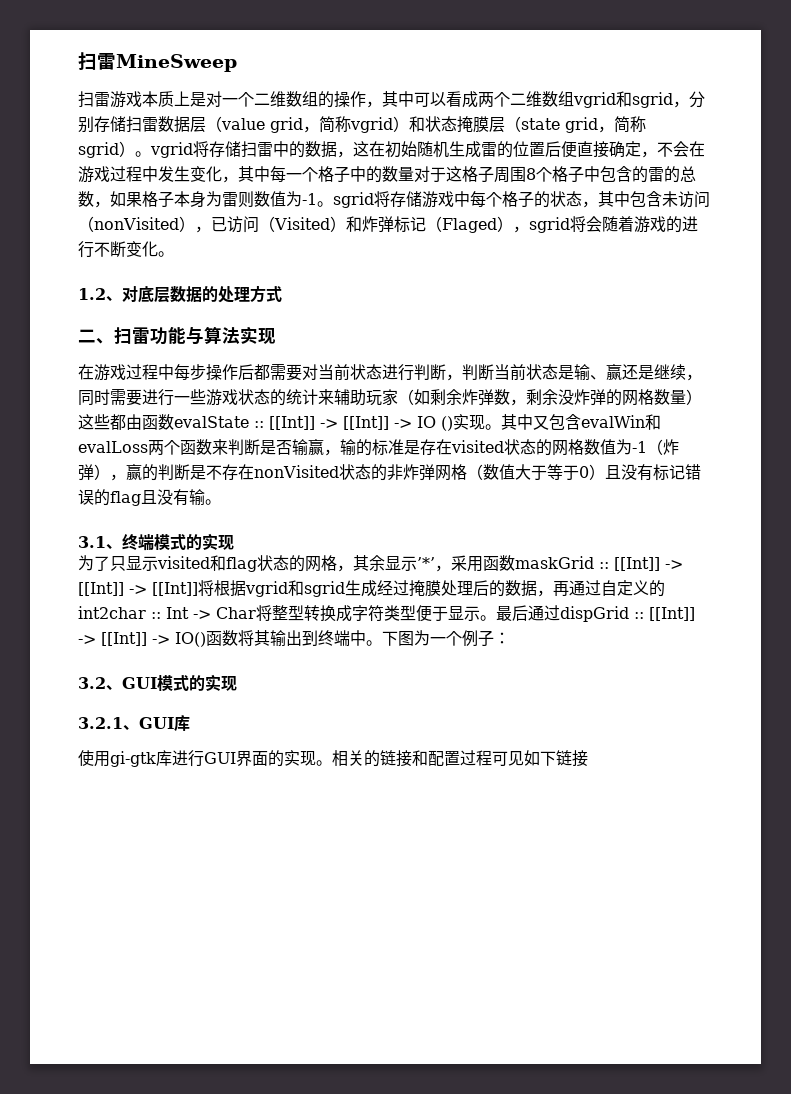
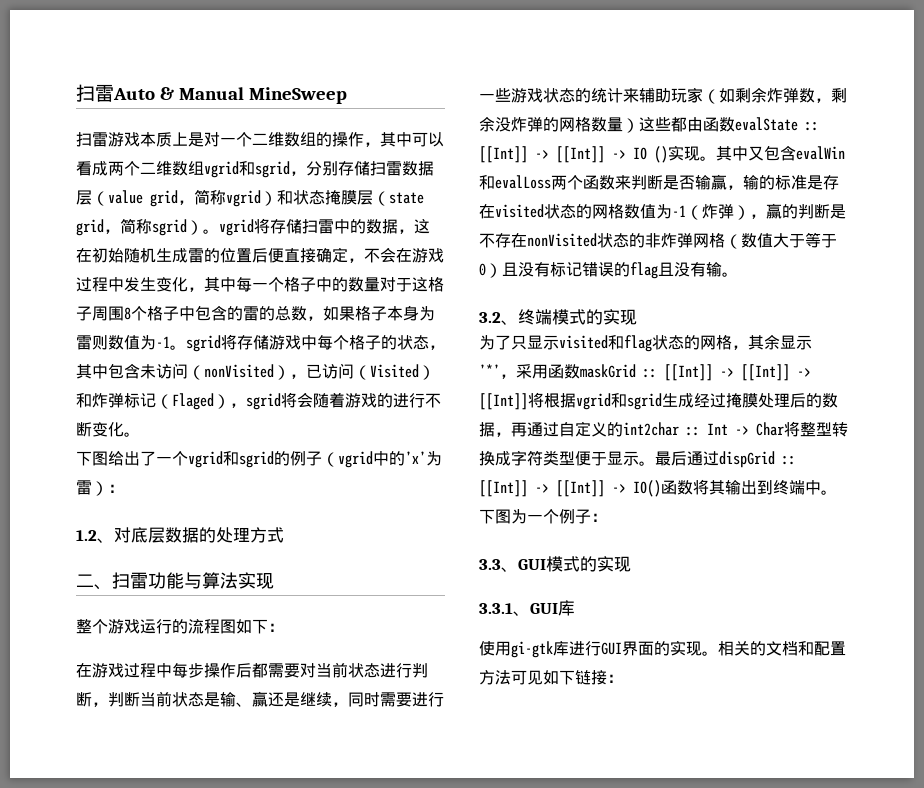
[78,52,116,70] 扫雷 -> [76,84,245,102] 扫雷Auto & Manual
(174, 254) none -> [76,450,442,468] [76,480,124,496] // 下图给出了一个vgrid和sgrid的例子（vgrid中的’x’为雷）：
(276, 336) none -> [76,619,284,634] // 整个游戏运行的流程图如下：
[78,536,106,548] 3.1 -> [479,312,501,323] 3.2
[78,677,106,689] 3.2 -> [479,559,501,570] 3.3
[78,717,123,729] 3.2.1 -> [479,603,513,614] 3.3.1
[380,750,492,767] 链接和配置过程 -> [766,641,846,656] [479,670,511,685] 文档和配置方法
(588, 758) none -> [607,674,623,683] ：

